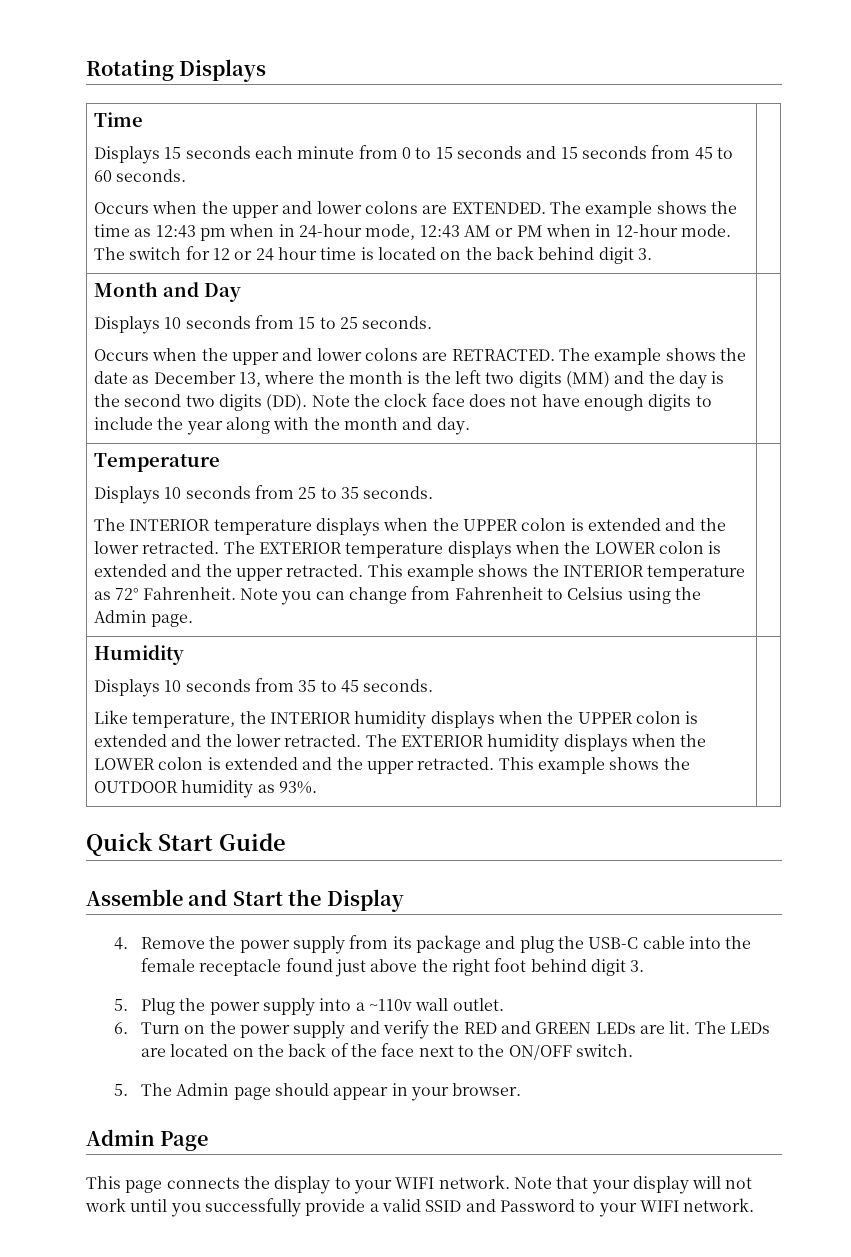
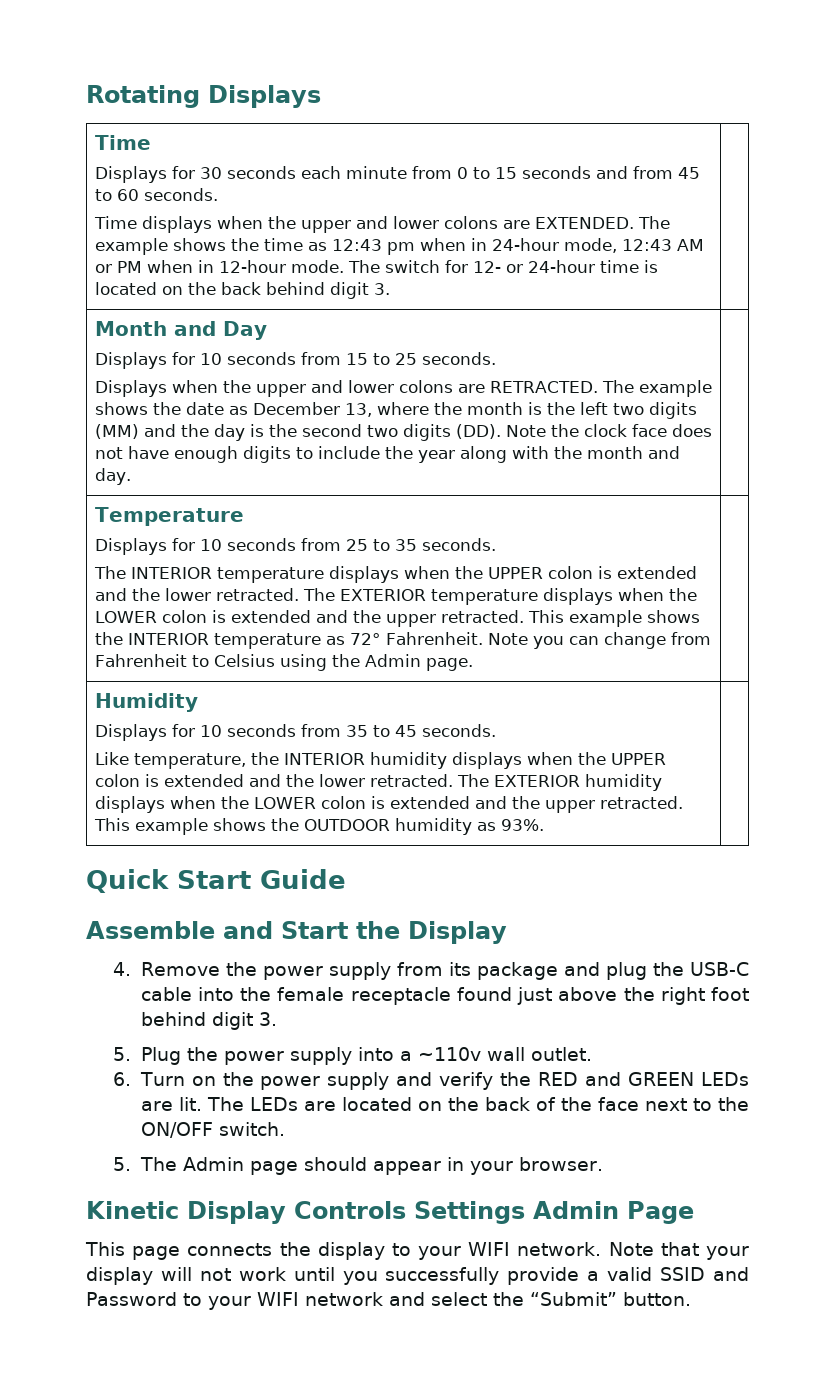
[164,147,182,159] 15 -> [171,166,222,179] for 30
[560,146,647,159] 15 seconds -> (628, 172) none
[94,202,150,214] Occurs -> [93,216,212,233] Time displays
[213,247,317,261] 12 or 24 hour -> [472,260,595,273] 12- or 24-hour
(161, 325) none -> [171,352,195,365] for
[94,349,150,361] Occurs -> [94,380,167,397] Displays
(161, 495) none -> [171,538,195,551] for
(161, 688) none -> [171,724,195,737] for
(522, 1089) none -> [86,1201,525,1224] Kinetic Display Controls Settings
[683,1198,755,1212] network. -> [304,1292,691,1306] network and select the “Submit” button.

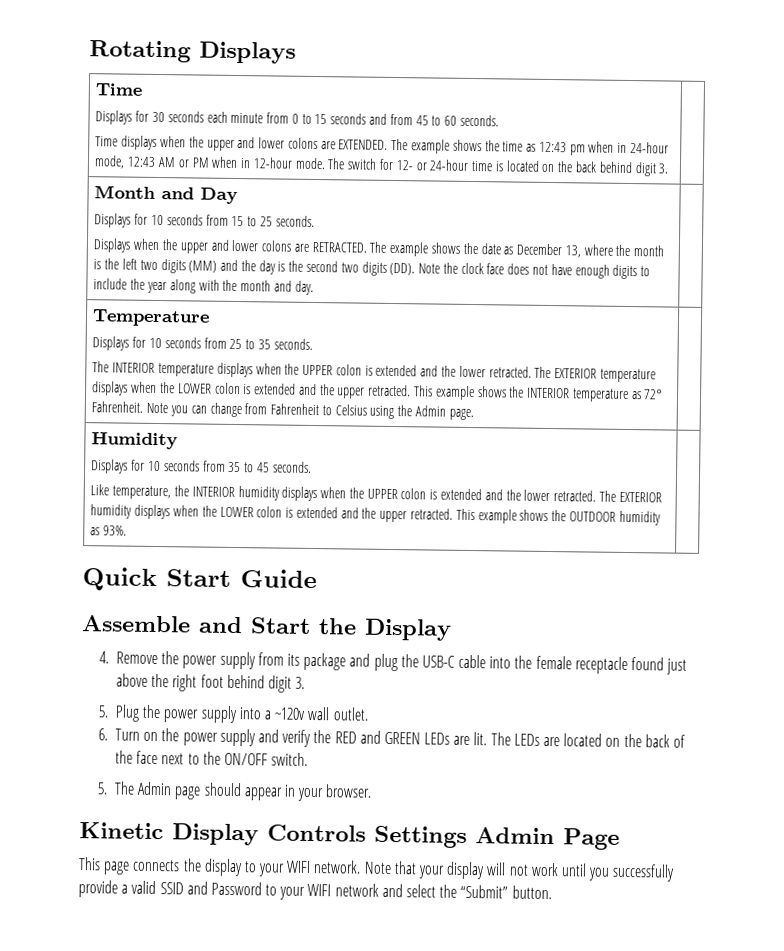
[417,1047,481,1061] ~110v -> [274,707,307,720] ~120v

